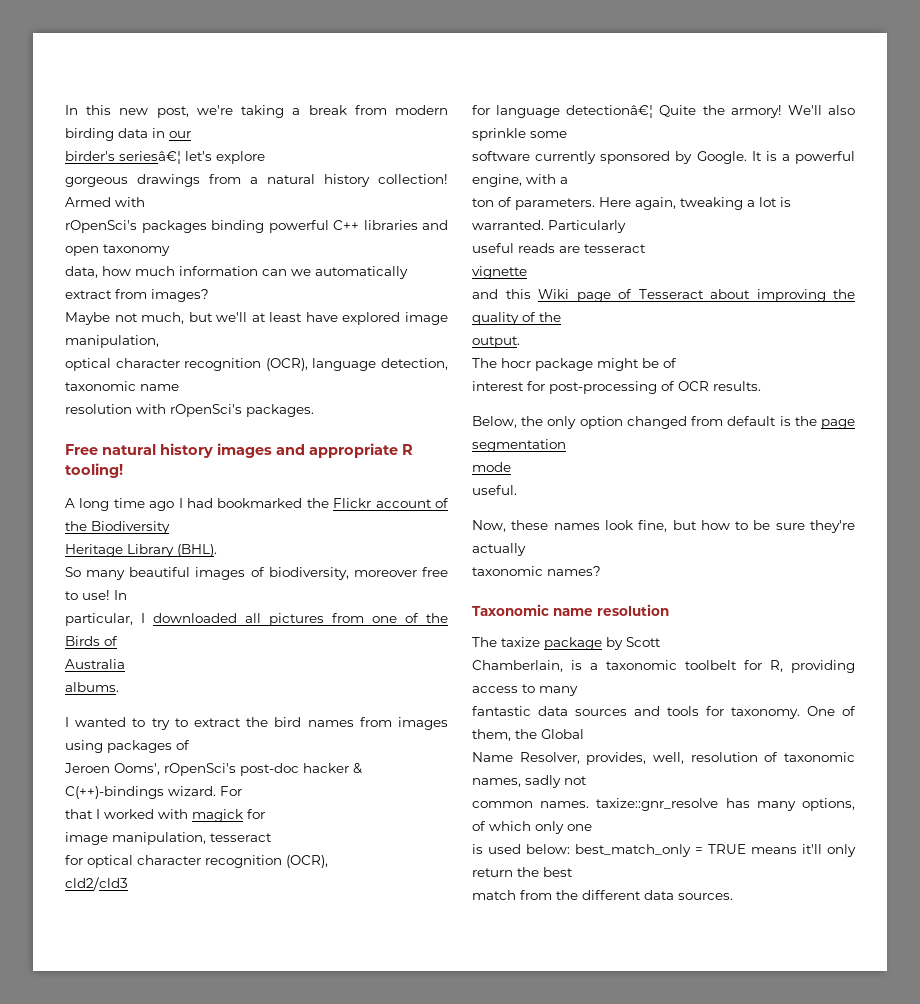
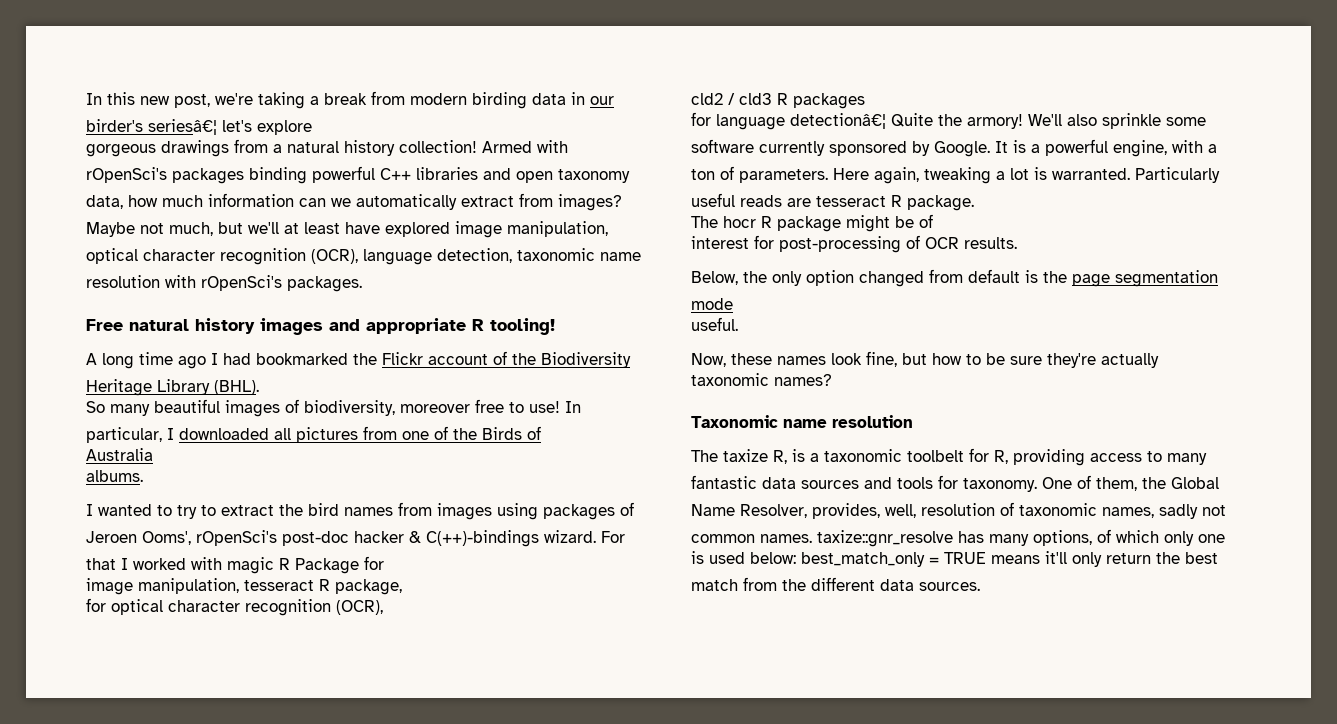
[192,809,243,822] magick -> [227,557,359,574] magic R Package
(272, 837) none -> [319,579,402,595] R package,
[65,877,128,890] cld2/cld3 -> [691,93,865,109] cld2 / cld3 R packages
[472,266,527,279] [472,289,855,302] [472,312,561,325] [472,336,520,348] // vignette // and this Wiki page of Tesseract about improving the quality of the // output. -> [891,195,974,211] R package.
(531, 363) none -> [761,216,772,228] R
[544,637,661,650] [472,660,563,672] package by Scott // Chamberlain, -> [773,450,787,464] R,

